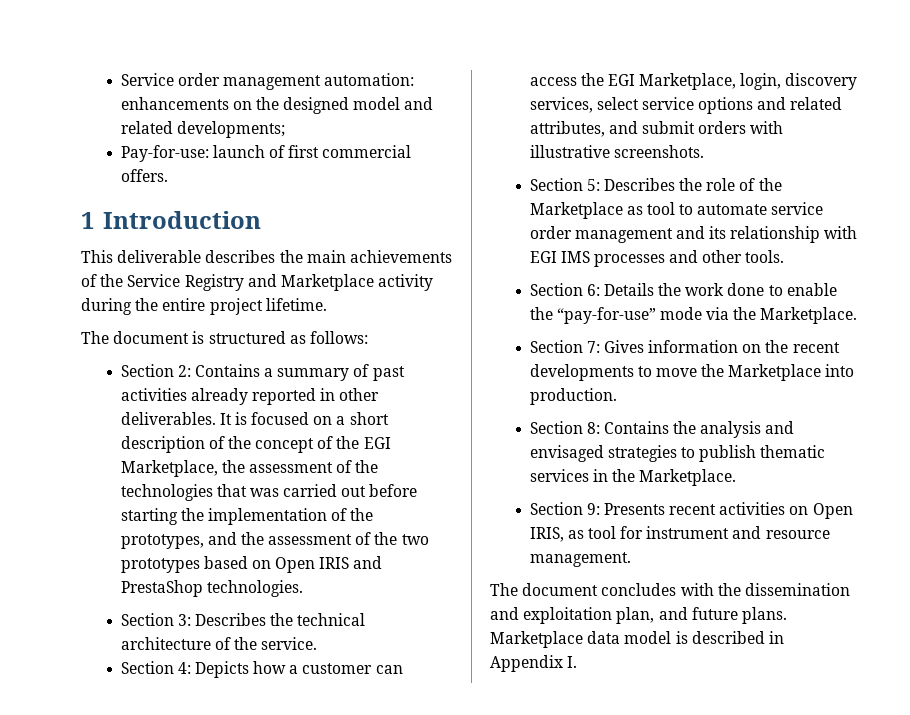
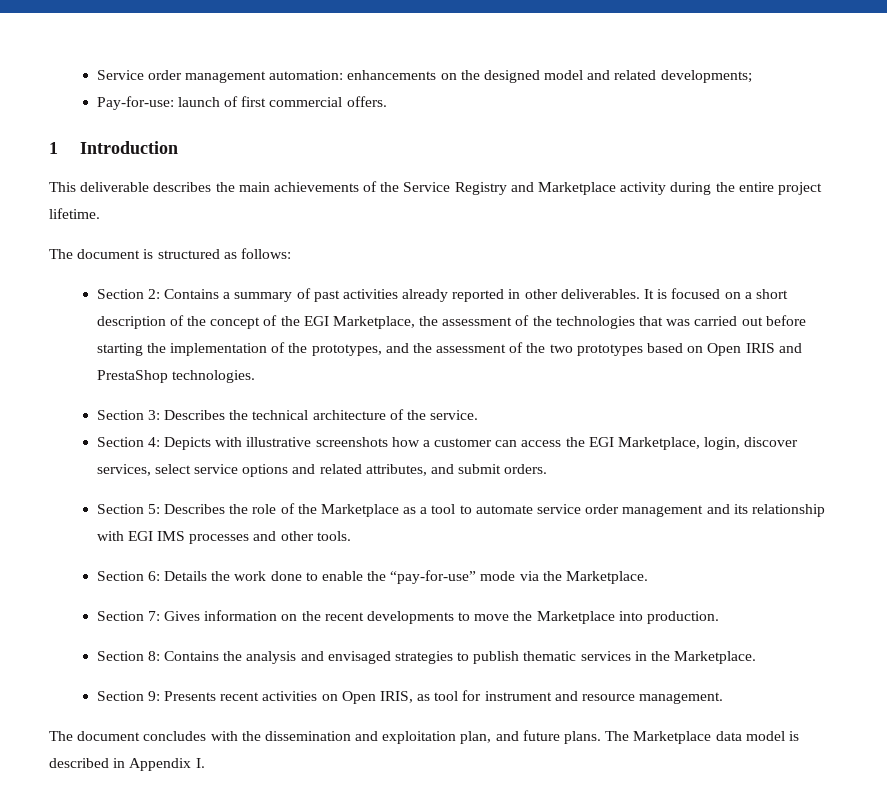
(249, 669) none -> [215,437,388,447] with illustrative screenshots
[785,73,858,90] discovery -> [744,437,799,447] discover
[698,121,784,134] [529,145,704,158] orders with illustrative screenshots. -> [504,464,548,474] orders.
(643, 210) none -> [420,507,428,514] a
(787, 615) none -> [605,731,630,741] The

